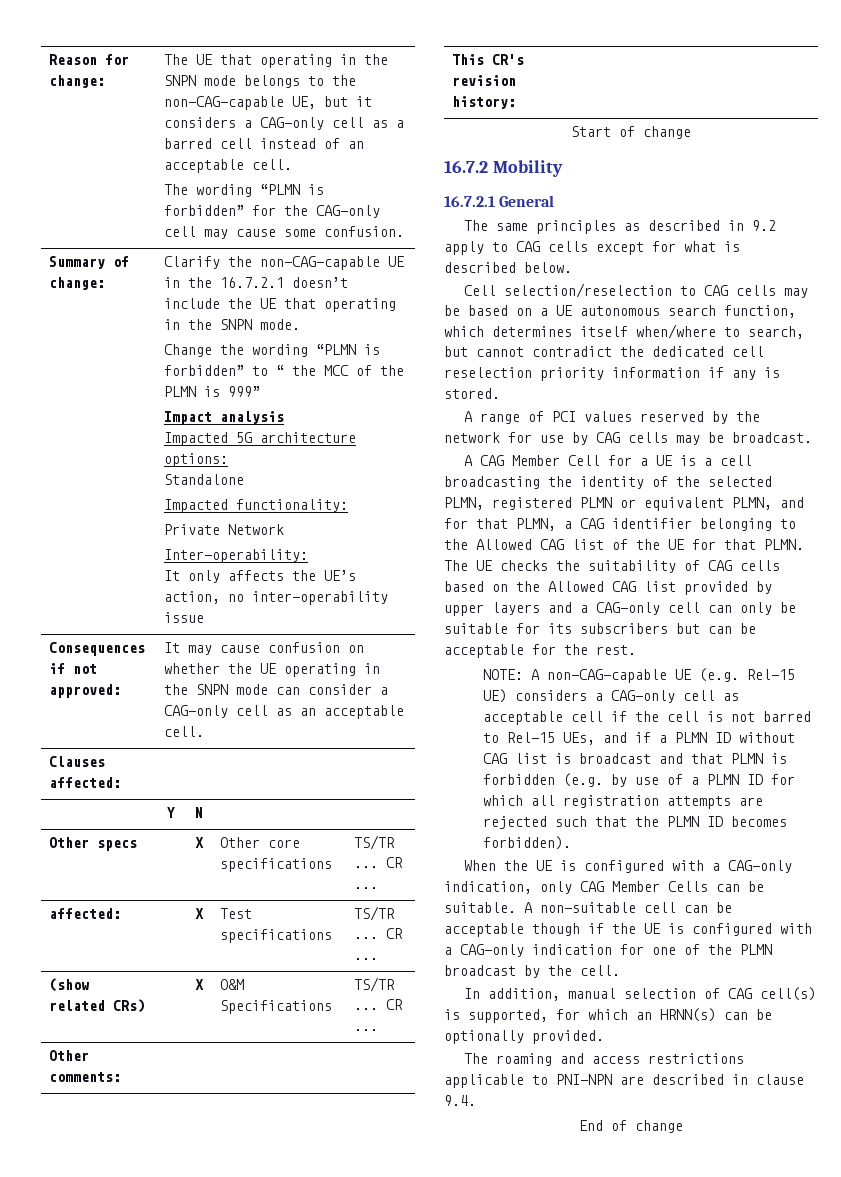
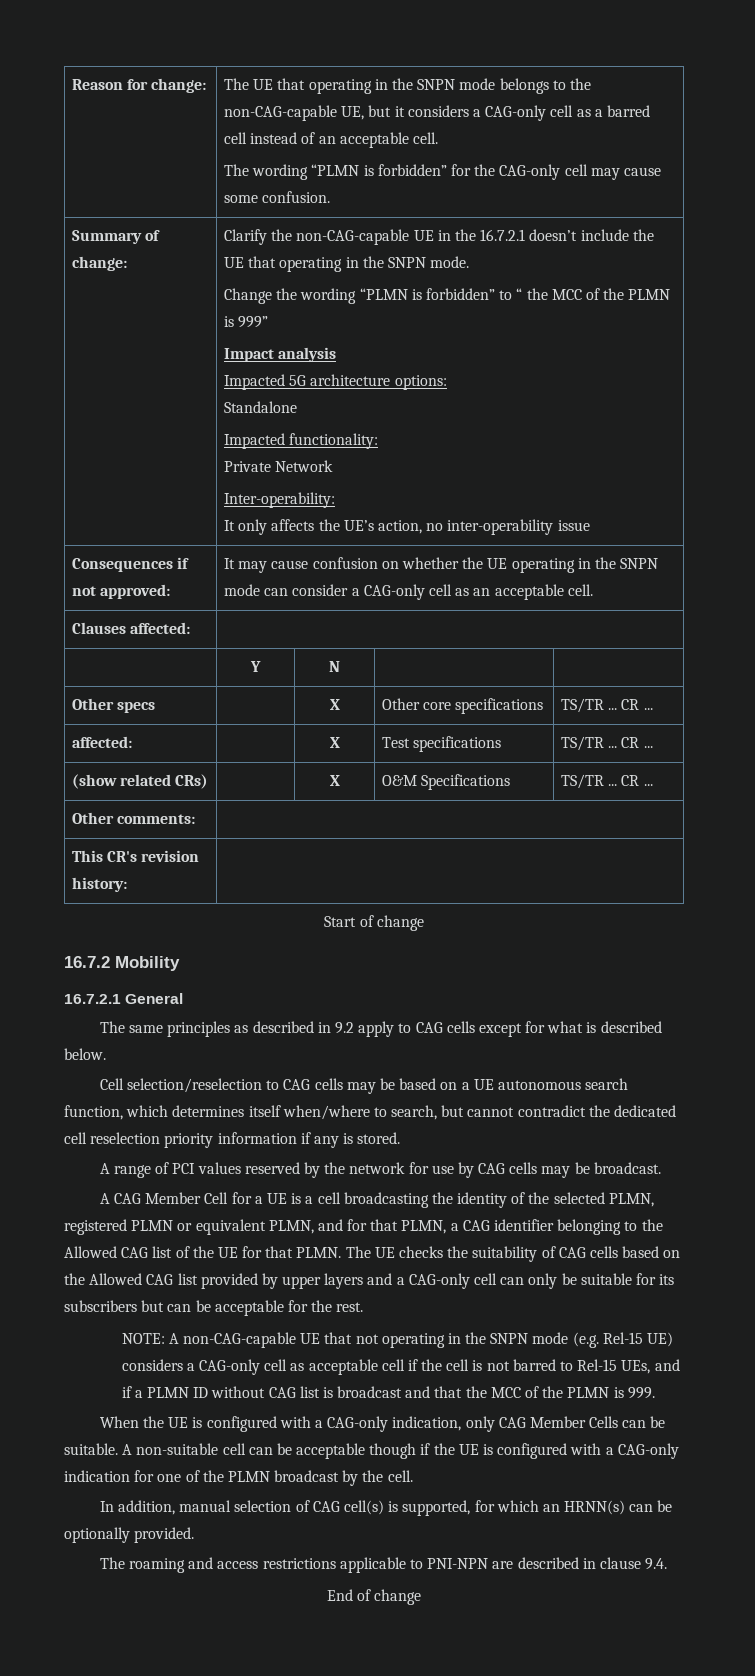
(692, 674) none -> [324,1332,569,1348] that not operating in the SNPN mode
[731,753,788,764] [483,773,796,787] [483,795,764,809] [483,816,788,829] [483,836,572,850] PLMN is forbidden (e.g. by use of a PLMN ID for which all registration attempts are rejected such that the PLMN ID becomes forbidden). -> [465,1386,655,1399] the MCC of the PLMN is 999.

